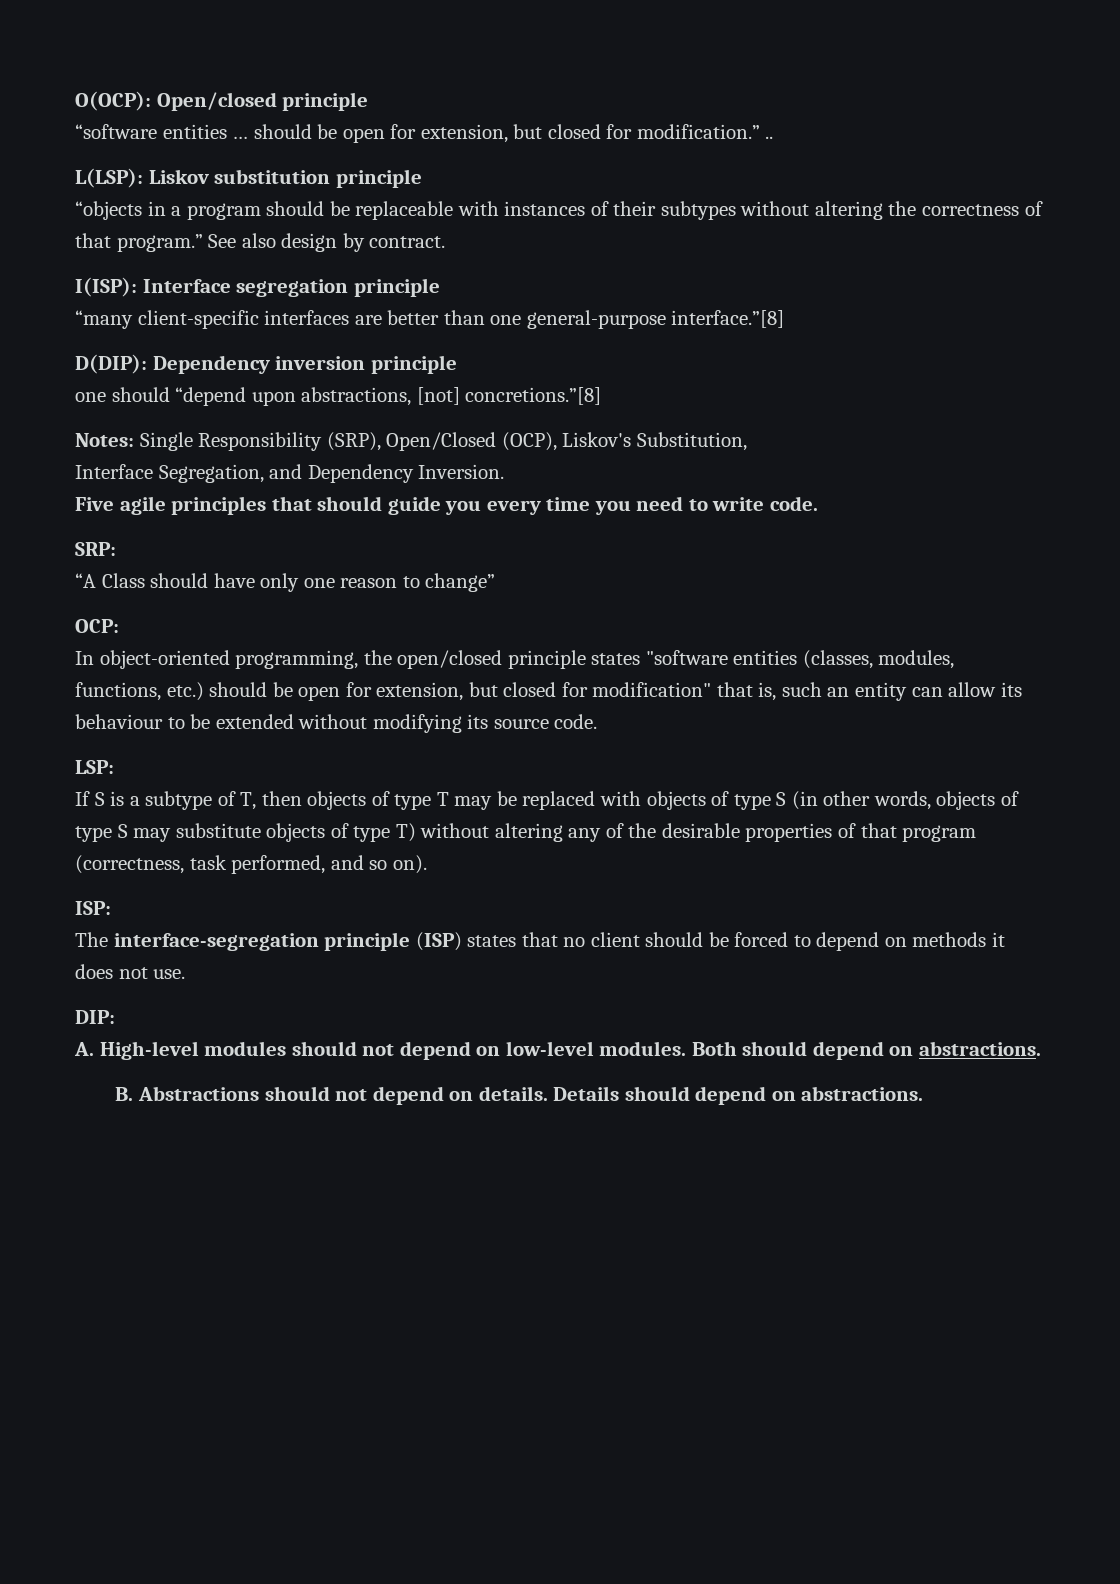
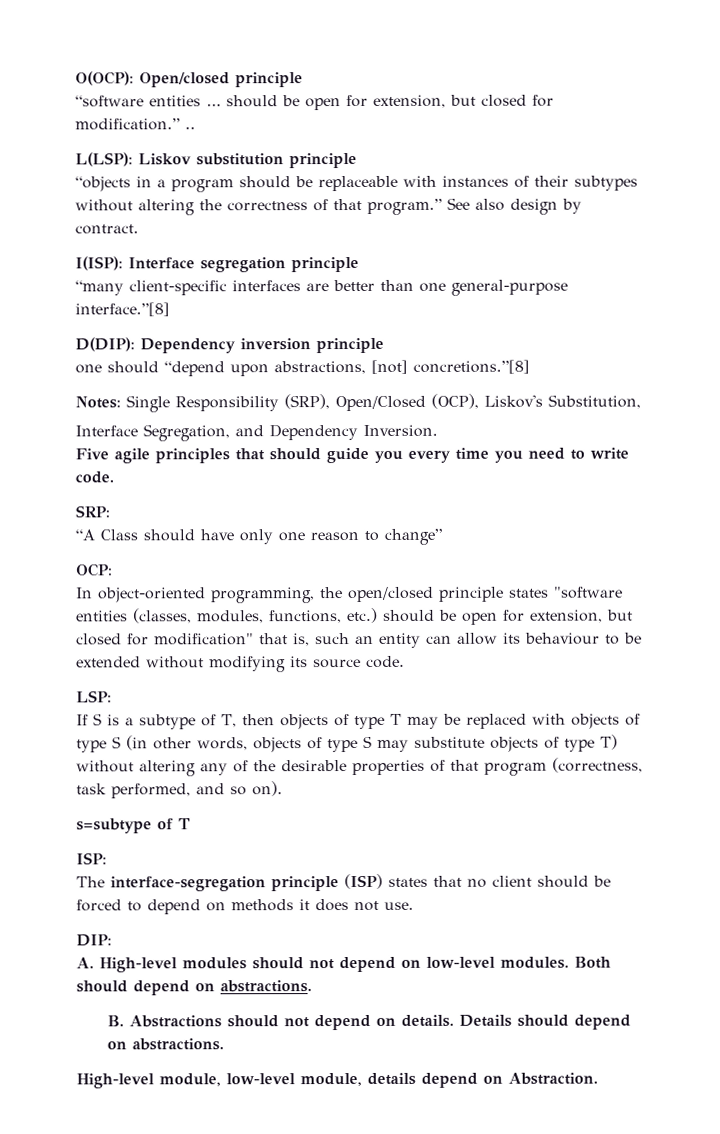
(427, 864) none -> [76,818,191,834] // s=subtype of T
(924, 1093) none -> [76,1072,598,1089] // High-level module, low-level module, details depend on Abstraction.

